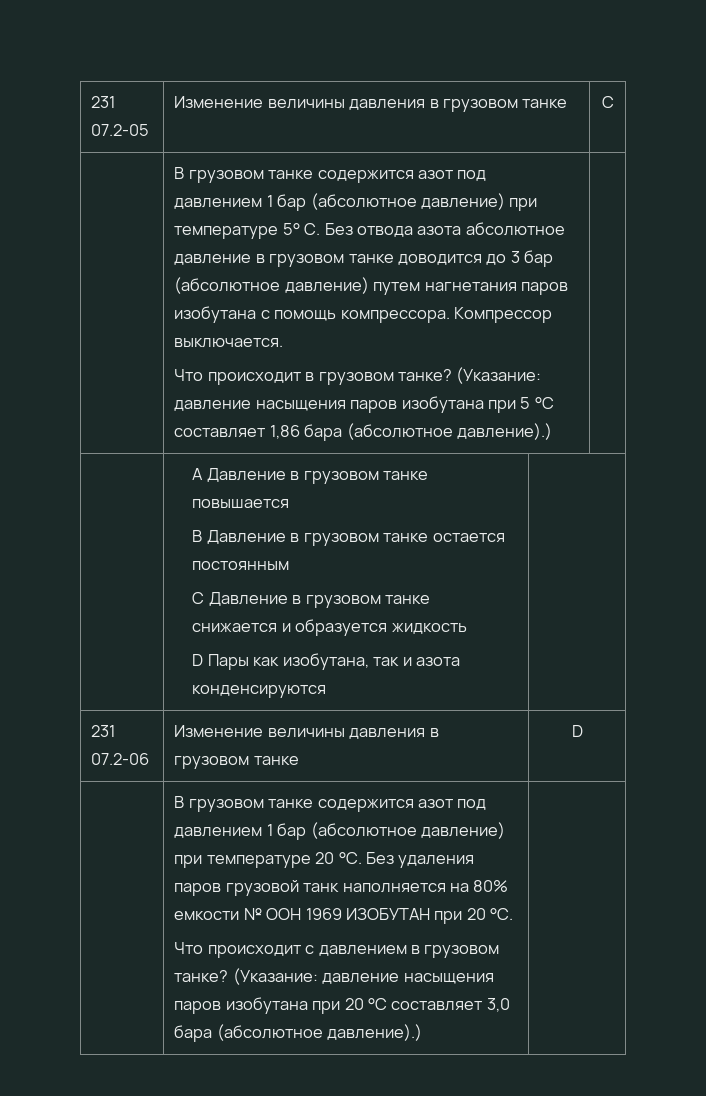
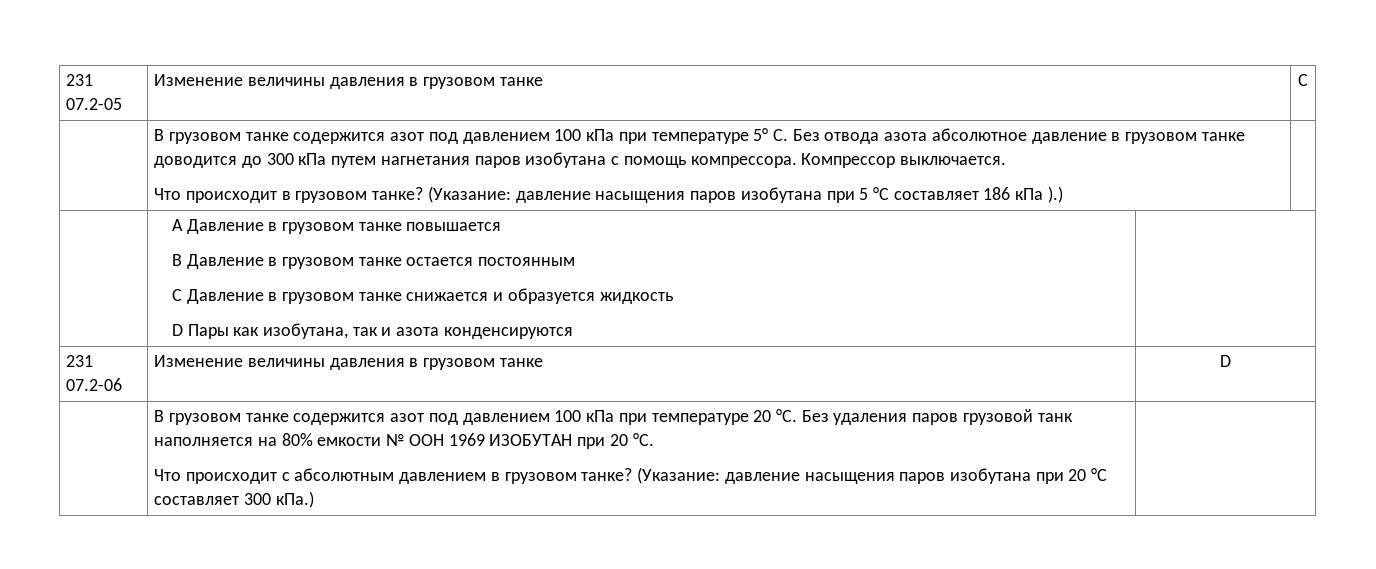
[266,193,505,211] 1 бар (абсолютное давление) -> [554,129,615,141] 100 кПа
[510,250,554,267] [174,277,369,294] 3 бар (абсолютное давление) -> [266,153,327,165] 300 кПа
[269,423,552,441] 1,86 бара (абсолютное давление).) -> [983,186,1063,203] 186 кПа ).)
[266,822,505,840] 1 бар (абсолютное давление) -> [554,410,615,422] 100 кПа
(315, 949) none -> [294,468,395,481] абсолютным
[486,998,510,1012] [174,1024,423,1042] 3,0 бара (абсолютное давление).) -> [244,491,314,508] 300 кПа.)

